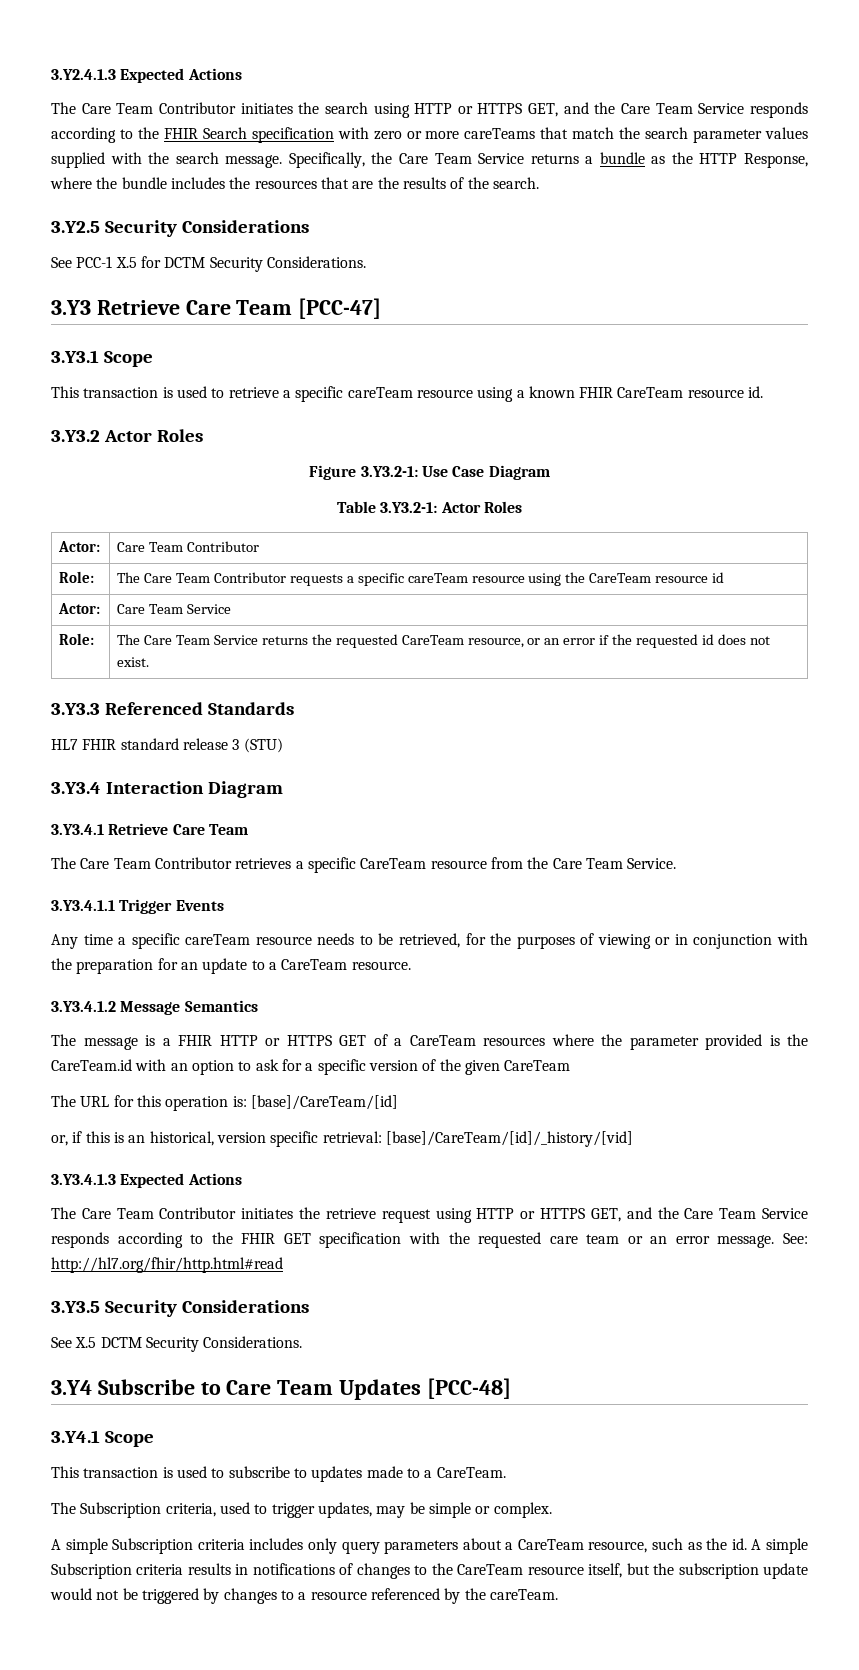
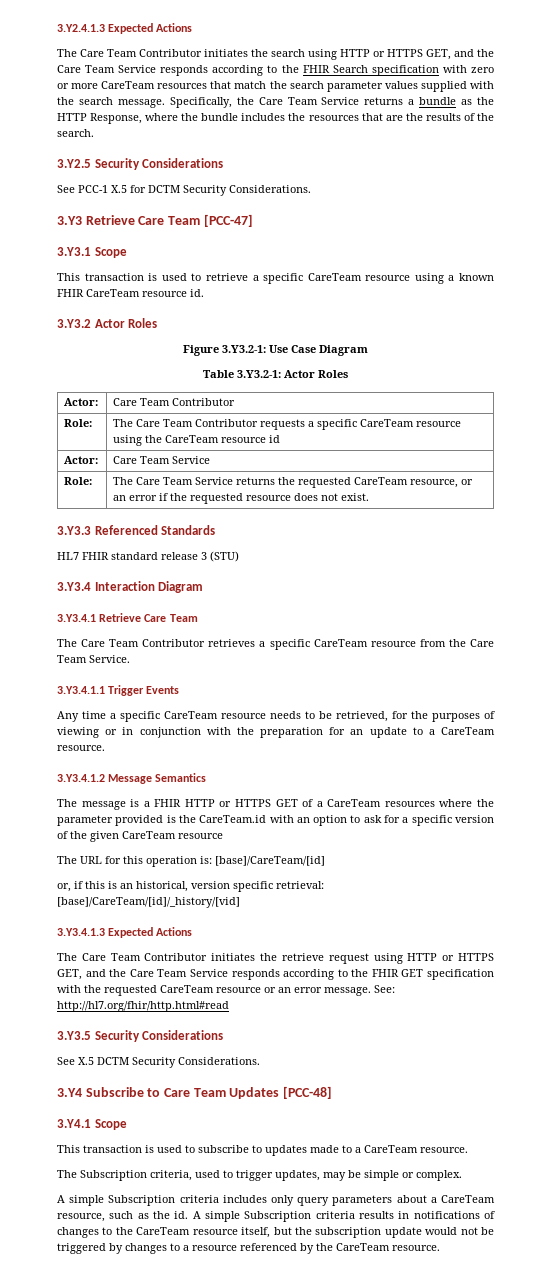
[464,128,536,139] careTeams -> [101,81,208,89] CareTeam resources
[347,387,413,398] careTeam -> [307,273,362,281] CareTeam
[407,573,468,583] careTeam -> [360,419,415,427] CareTeam
[701,634,714,645] id -> [246,495,292,501] resource
[185,934,251,945] careTeam -> [164,711,218,719] CareTeam
(571, 1065) none -> [178,833,223,839] resource
[549,1234,620,1244] care team -> [160,985,261,993] CareTeam resource
[436,1467,506,1478] CareTeam. -> [364,1145,468,1153] CareTeam resource.
[489,1589,558,1600] careTeam. -> [336,1243,440,1251] CareTeam resource.

